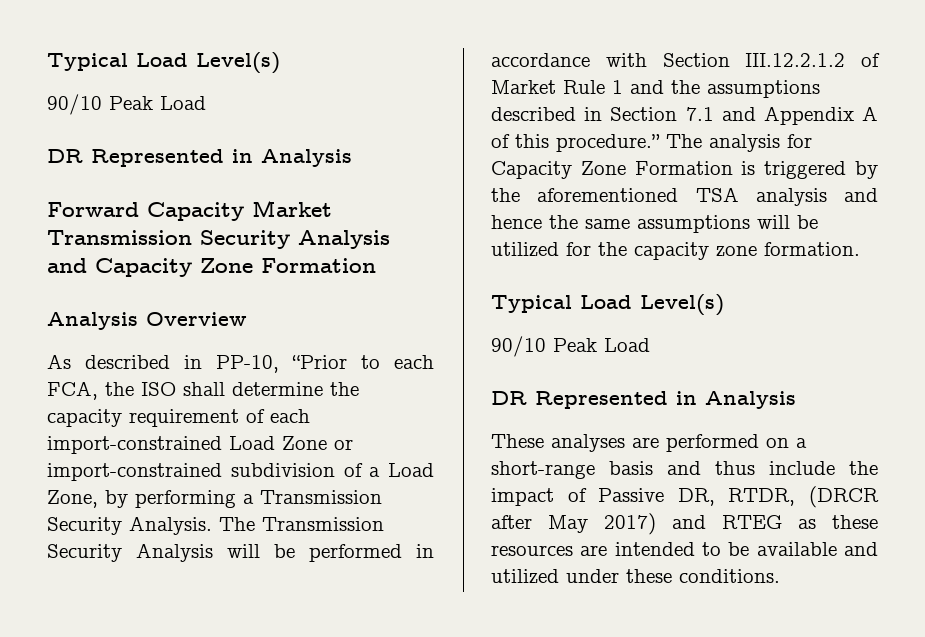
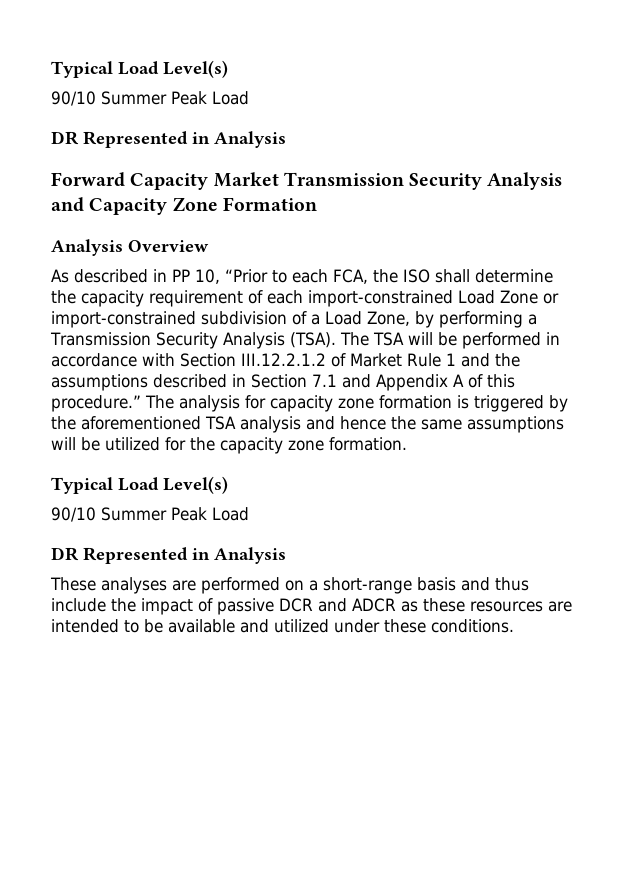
[47,52,280,74] [47,94,102,115] Typical Load Level(s) // 90/10 -> [51,60,228,78] [51,91,167,106] Typical Load Level(s) // 90/10 Summer
[216,355,279,373] PP-10, -> [172,269,220,284] PP 10,
[129,516,384,535] [47,543,213,562] Analysis. The Transmission Security Analysis -> [222,332,404,349] Analysis (TSA). The TSA
[491,161,733,179] Capacity Zone Formation -> [270,395,452,412] capacity zone formation
(546, 346) none -> [101,507,167,521] Summer
[598,486,879,508] [491,513,782,535] Passive DR, RTDR, (DRCR after May 2017) and RTEG -> [217,598,396,615] passive DCR and ADCR

